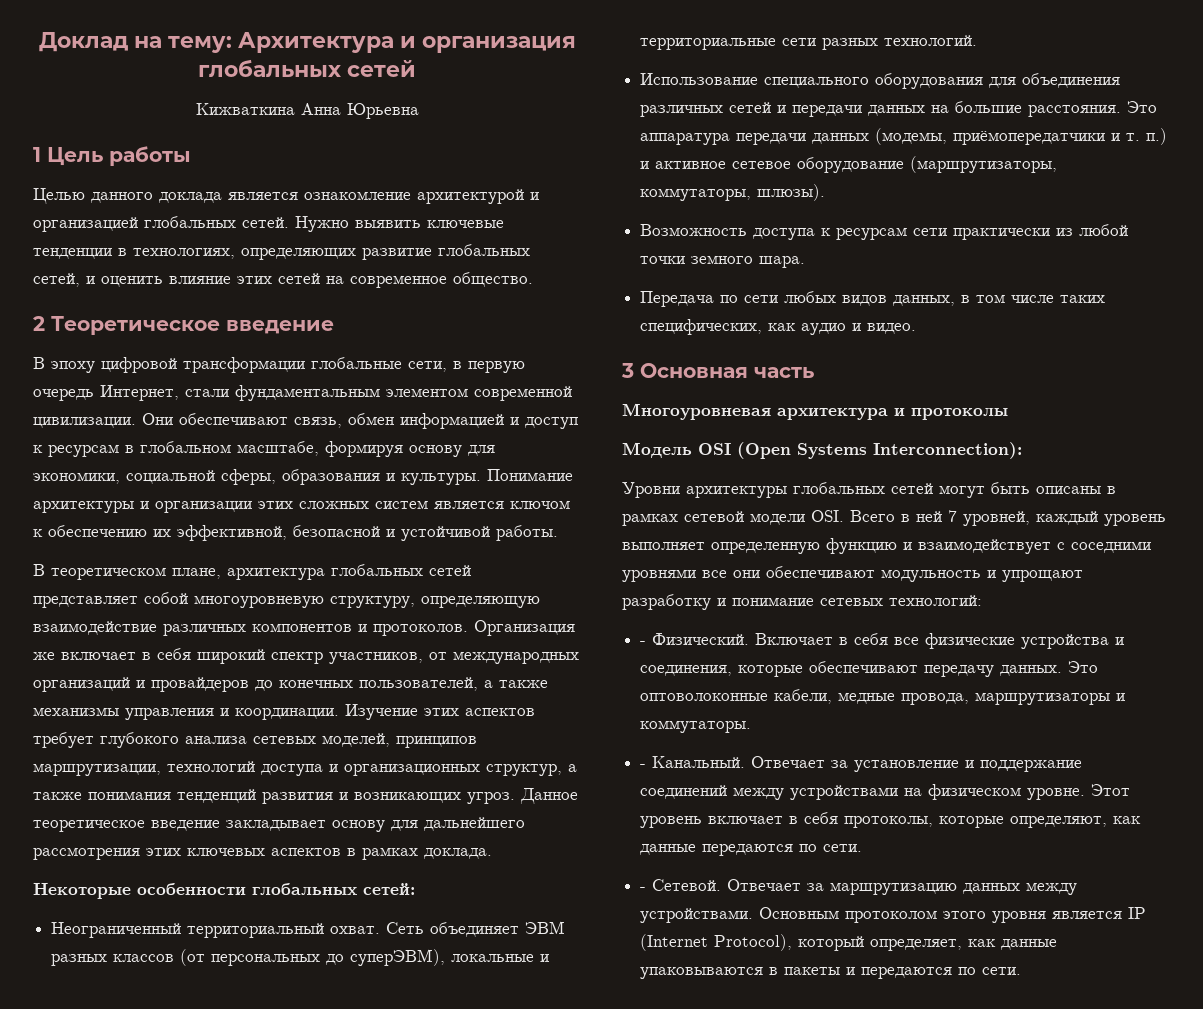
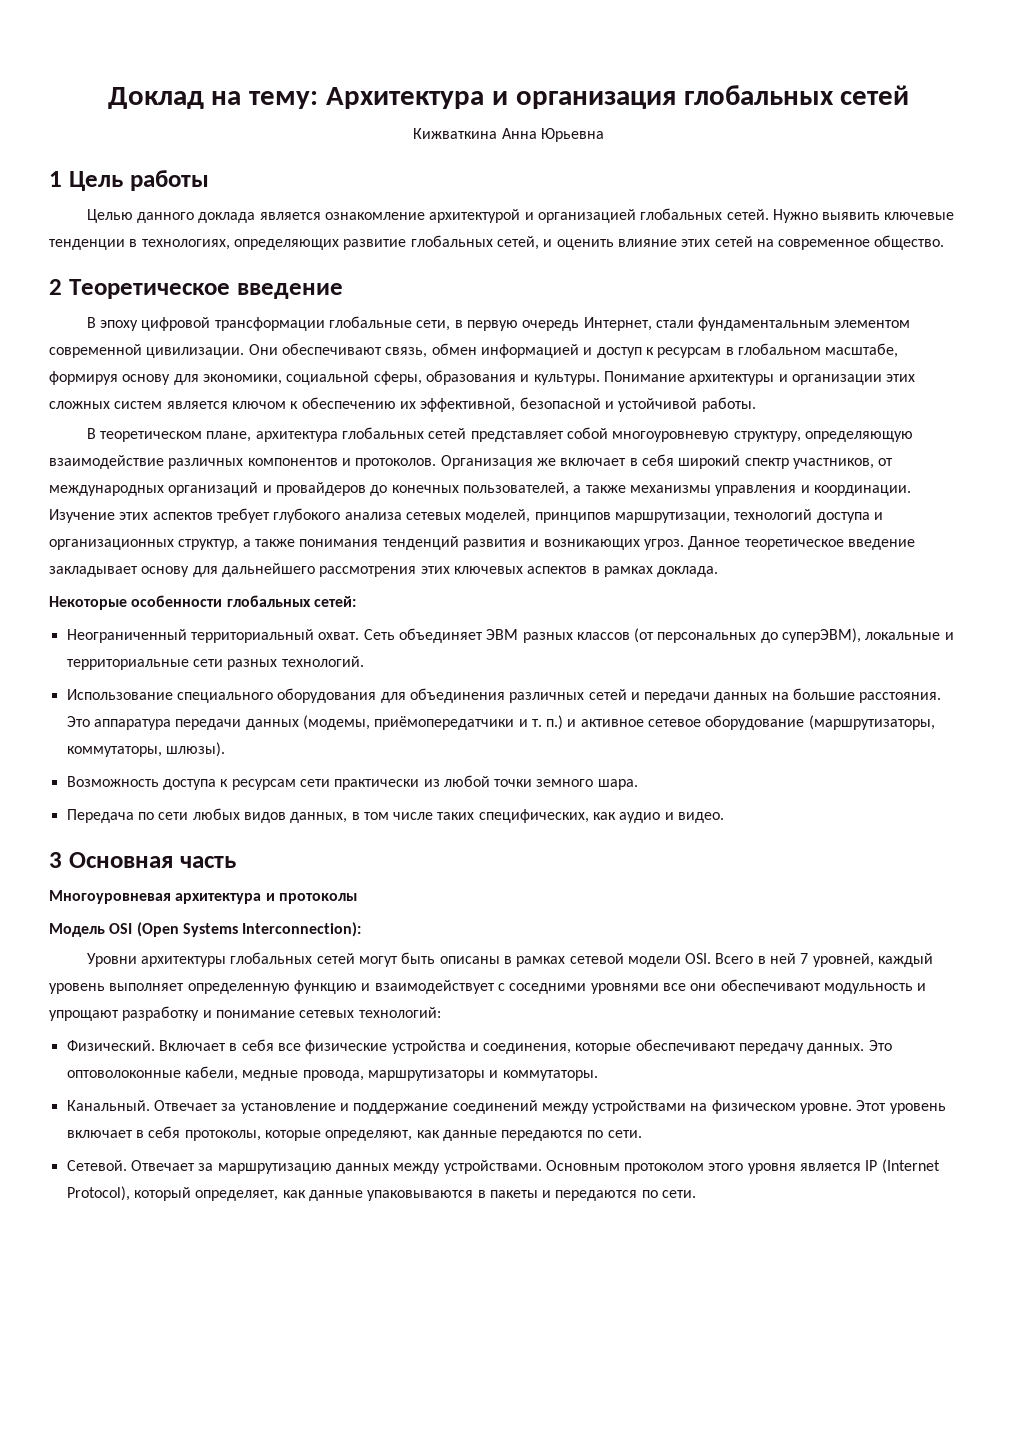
[640,641,647,645] - -> (441, 1012) none
[640,764,647,768] - -> (598, 1075) none
[640,887,647,891] - -> (642, 1134) none

